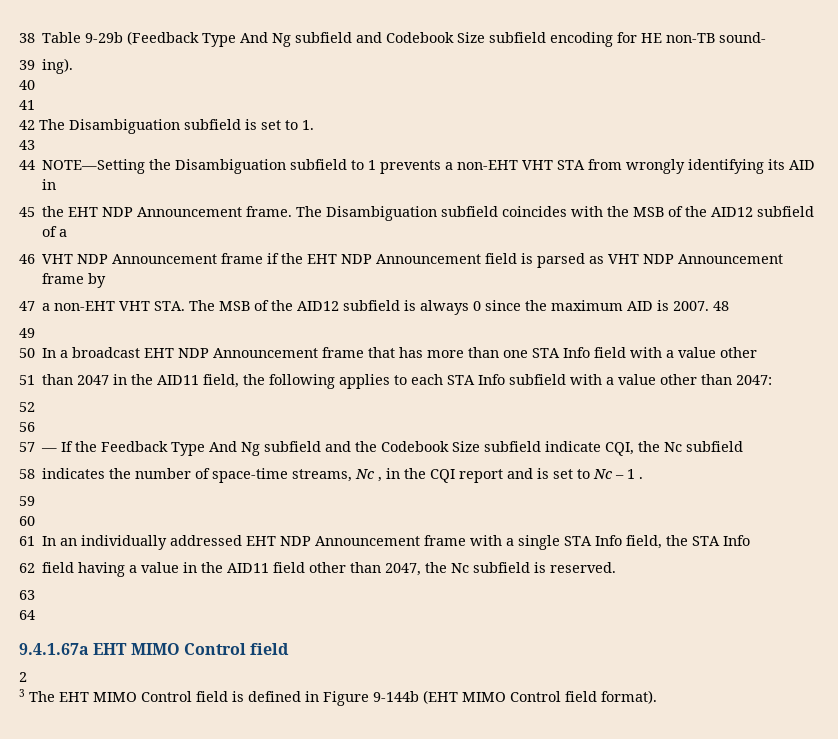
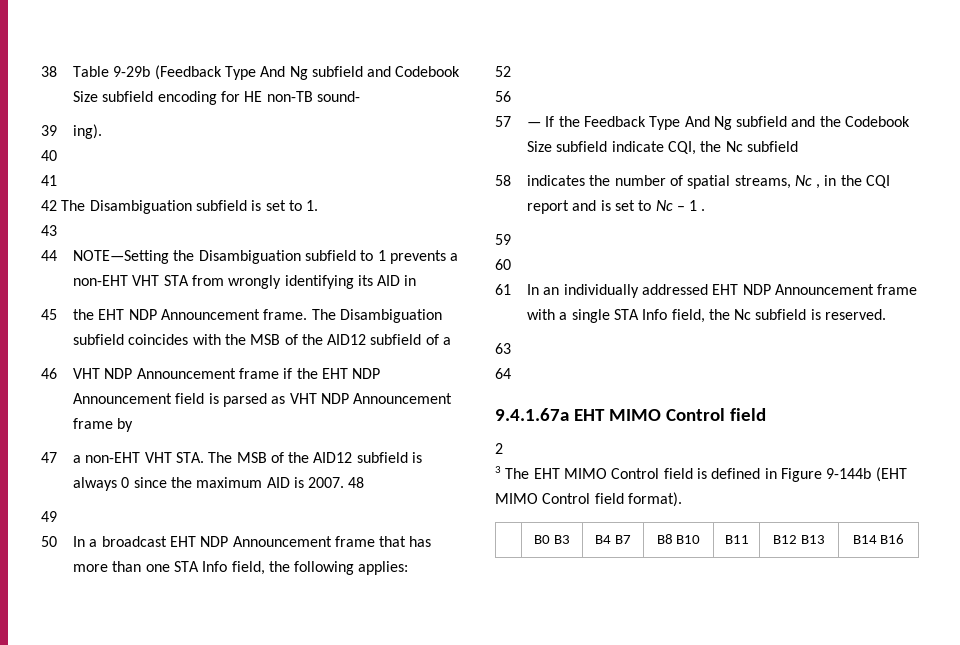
[594,347,758,358] [19,374,773,389] field with a value other // 51 than 2047 in the AID11 field, the following applies to each STA Info subfield with a value other than 2047: -> [231,561,409,575] field, the following applies:
[212,468,289,483] space-time -> [687,175,731,189] spatial
[692,535,751,546] [19,562,448,577] STA Info // 62 field having a value in the AID11 field other than 2047, the -> (730, 314) none
(657, 697) none -> [534,535,570,544] [595,535,631,544] [656,534,701,544] [724,535,749,544] [773,535,825,544] [852,534,905,544] // | B0 B3 | B4 B7 | B8 B10 | B11 | B12 B13 | B14 B16

